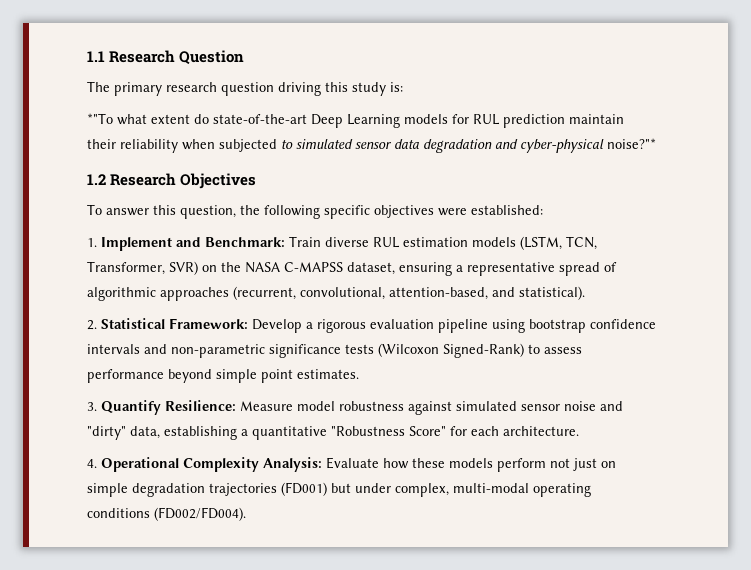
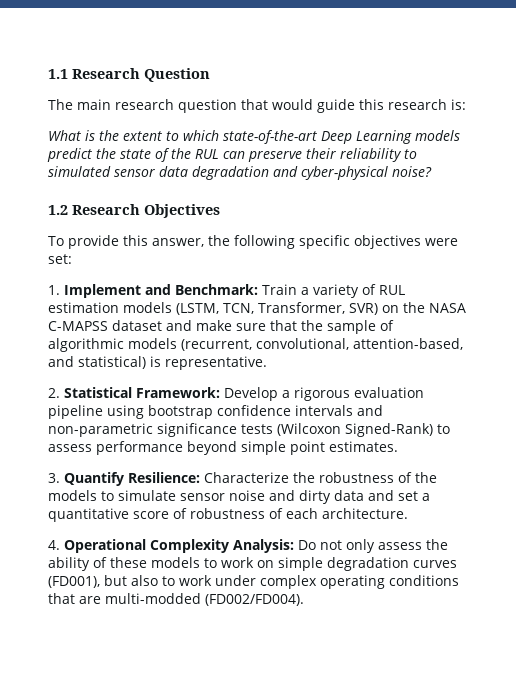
[114,82,162,96] primary -> [77,99,111,110] main
[278,82,403,96] [87,113,624,128] [87,139,277,153] driving this study is: // *"To what extent do state-of-the-art Deep Learning models for RUL prediction maintain their reliability when subjected -> [241,99,466,113] [48,130,460,144] [47,148,402,162] that would guide this research is: // What is the extent to which state-of-the-art Deep Learning models predict the state of the RUL can preserve their reliability
[607,138,656,149] noise?"* -> [392,166,432,177] noise?
[106,205,236,219] answer this question, -> [67,235,204,249] provide this answer,
[471,205,543,215] established: -> [48,254,72,264] set:
[325,237,369,247] diverse -> [301,284,376,298] a variety of
[347,262,600,276] dataset, ensuring a representative spread -> [112,320,376,334] dataset and make sure that the sample
[160,287,229,301] approaches -> [128,338,177,349] models
[519,286,585,300] statistical). -> [78,356,267,370] statistical) is representative.
[240,401,623,415] [87,426,467,440] Measure model robustness against simulated sensor noise and "dirty" data, establishing a quantitative "Robustness Score" for -> [204,472,437,483] [48,490,430,504] [48,508,283,522] Characterize the robustness of the models to simulate sensor noise and dirty data and set a quantitative score of robustness of
[326,457,616,472] [87,482,591,497] [87,508,150,518] Evaluate how these models perform not just on simple degradation trajectories (FD001) but under complex, multi-modal operating conditions -> [298,539,448,553] [48,557,457,571] [48,575,459,589] [48,593,201,604] Do not only assess the ability of these models to work on simple degradation curves (FD001), but also to work under complex operating conditions that are multi-modded

